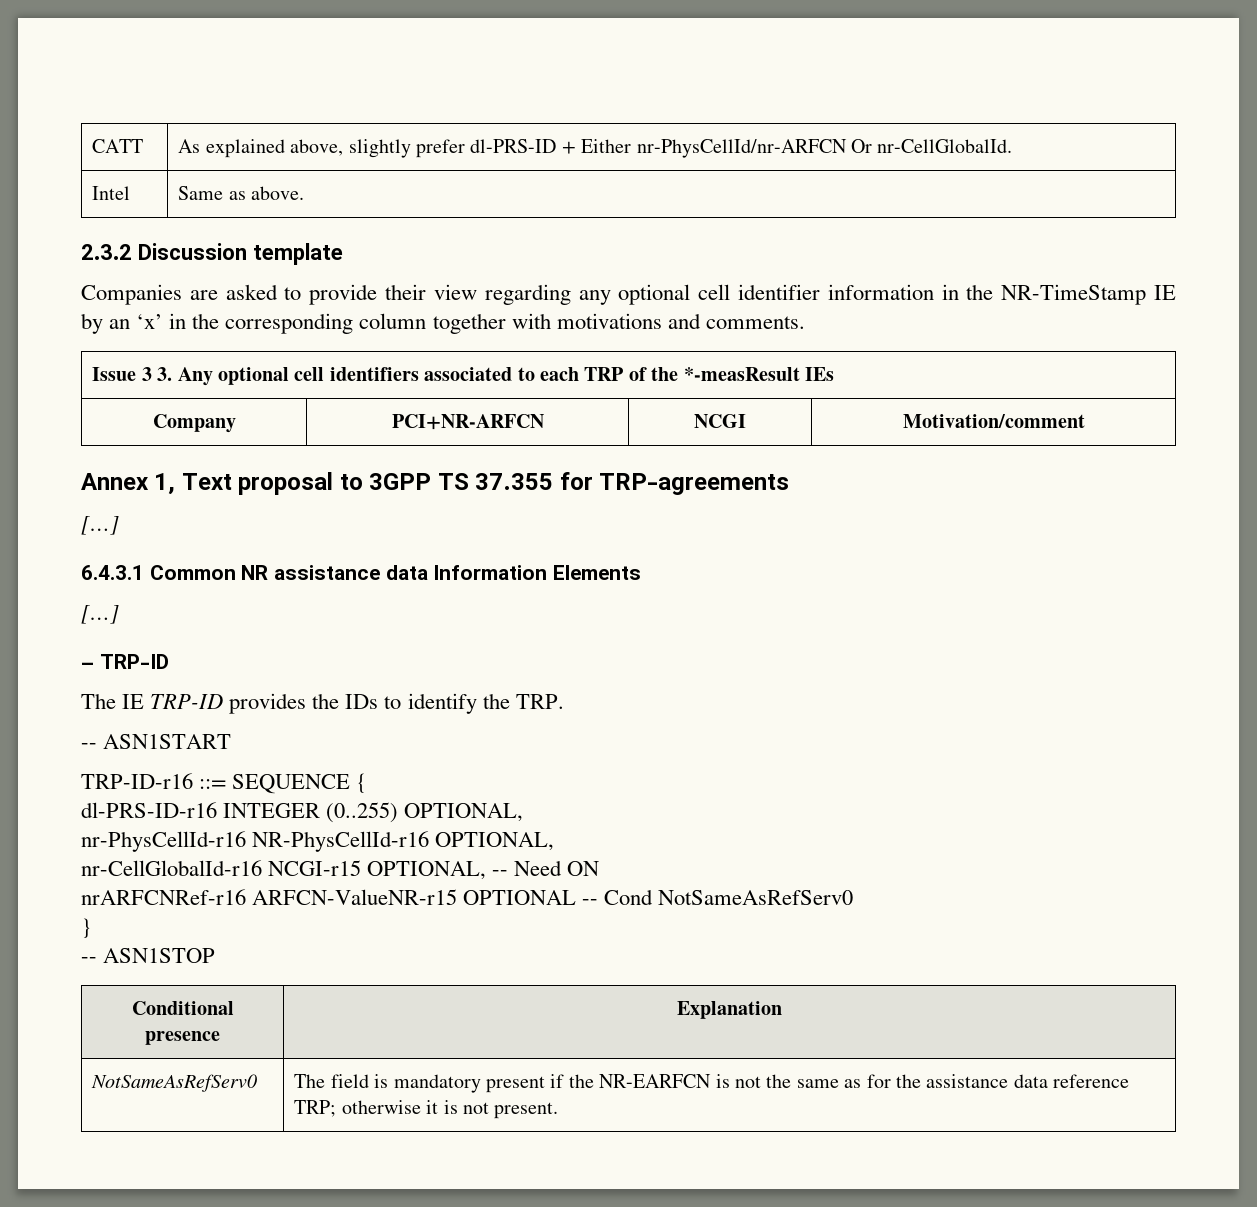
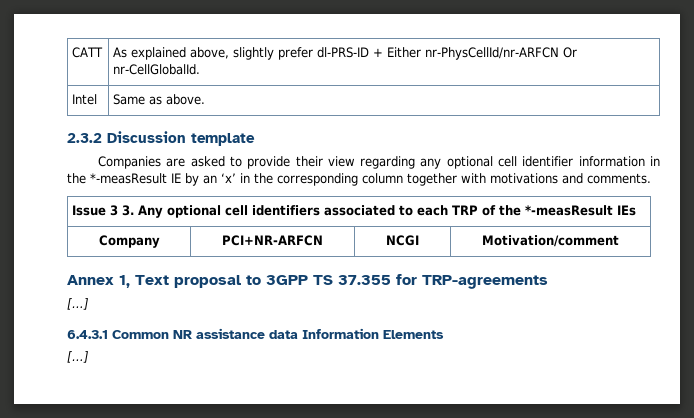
[1001,284,1147,305] NR-TimeStamp -> [90,173,167,184] *-measResult
[81,654,169,669] [81,693,564,714] [81,734,232,749] [81,773,368,794] [81,802,524,823] [81,831,555,852] [81,860,600,880] [81,889,854,905] [81,918,92,938] [81,948,216,963] [131,1001,234,1015] [145,1031,220,1045] [676,1001,782,1019] [91,1074,258,1092] [294,1074,1130,1093] [294,1100,559,1119] // – TRP-ID // The IE TRP-ID provides the IDs to identify the TRP. // -- ASN1START // TRP-ID-r16 ::= SEQUENCE { // dl-PRS-ID-r16 INTEGER (0..255) OPTIONAL, // nr-PhysCellId-r16 NR-PhysCellId-r16 OPTIONAL, // nr-CellGlobalId-r16 NCGI-r15 OPTIONAL, -- Need ON // nrARFCNRef-r16 ARFCN-ValueNR-r15 OPTIONAL -- Cond NotSameAsRefServ0 // } // -- ASN1STOP // Conditional presence | Explanation // NotSameAsRefServ0 | The field is mandatory present if the NR-EARFCN is not the same as for the assistance data reference TRP; otherwise it is not present. -> (89, 357) none

